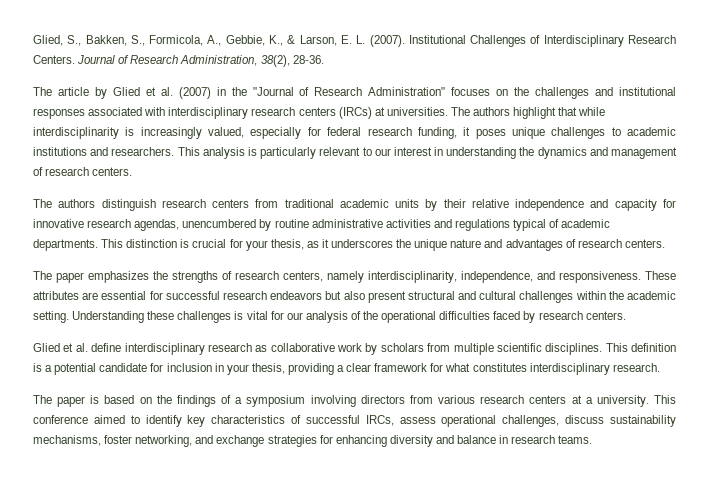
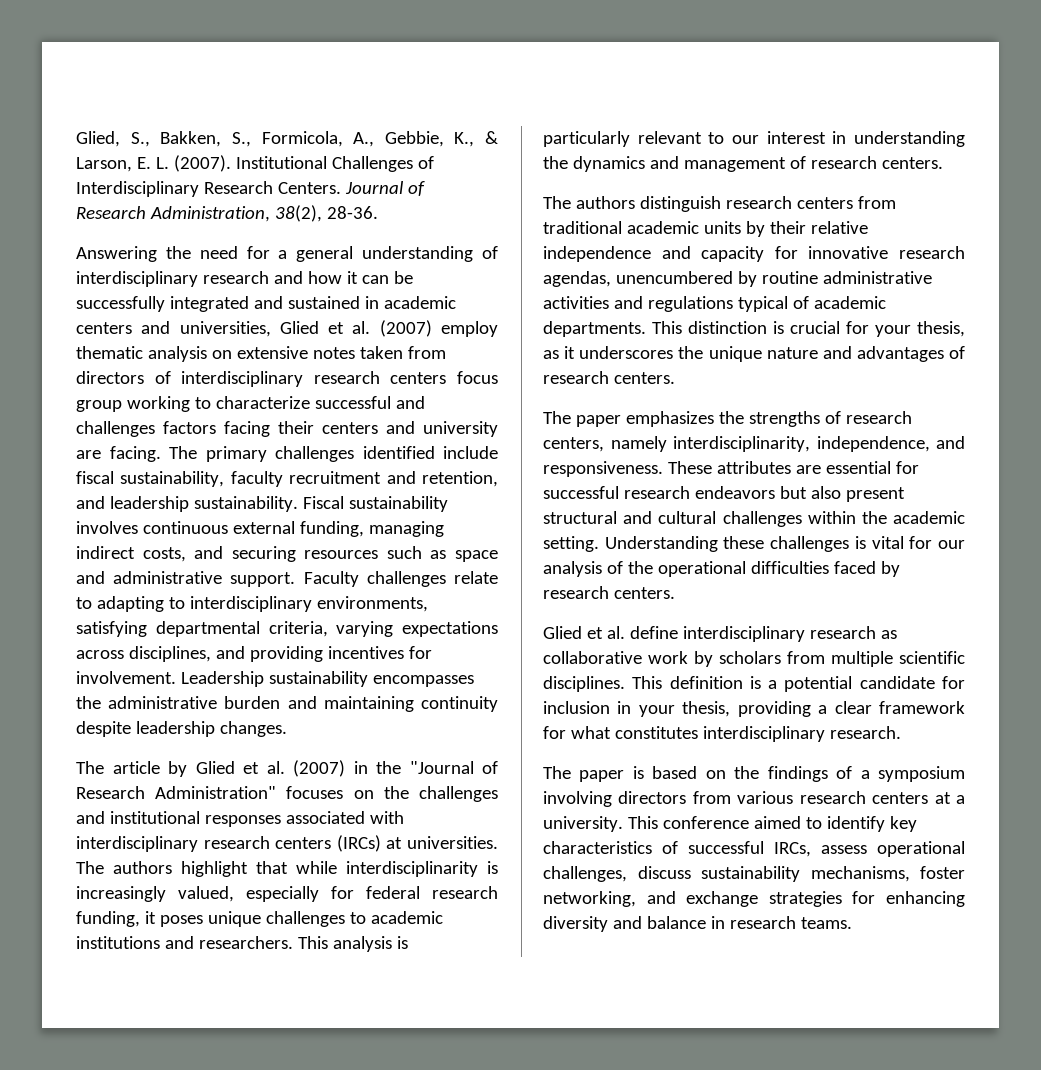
(324, 59) none -> [76,246,498,262] [76,271,413,287] [76,296,456,312] [76,320,498,337] [76,346,446,362] [76,371,498,387] [76,396,425,412] [76,421,498,437] [76,446,498,462] [76,471,498,487] [76,496,448,512] [76,521,444,537] [76,546,498,562] [76,571,498,587] [76,596,428,612] [76,621,498,637] [76,646,432,662] [76,671,474,687] [76,696,498,712] [76,721,287,737] // Answering the need for a general understanding of interdisciplinary research and how it can be successfully integrated and sustained in academic centers and universities, Glied et al. (2007) employ thematic analysis on extensive notes taken from directors of interdisciplinary research centers focus group working to characterize successful and challenges factors facing their centers and university are facing. The primary challenges identified include fiscal sustainability, faculty recruitment and retention, and leadership sustainability. Fiscal sustainability involves continuous external funding, managing indirect costs, and securing resources such as space and administrative support. Faculty challenges relate to adapting to interdisciplinary environments, satisfying departmental criteria, varying expectations across disciplines, and providing incentives for involvement. Leadership sustainability encompasses the administrative burden and maintaining continuity despite leadership changes.

